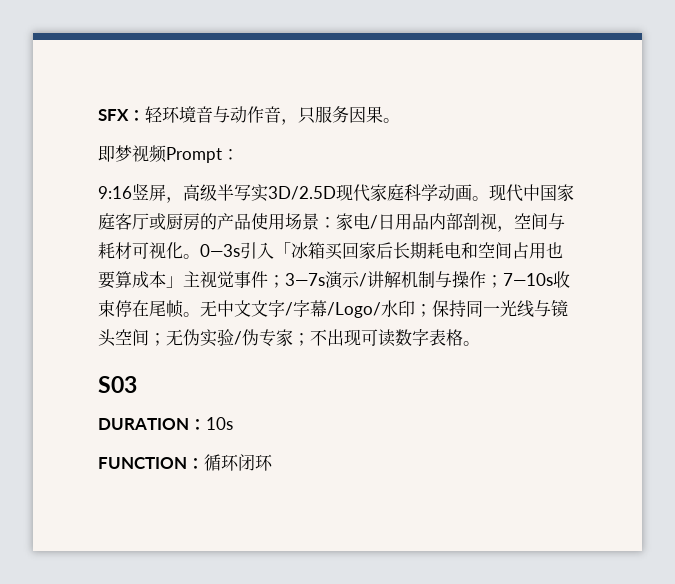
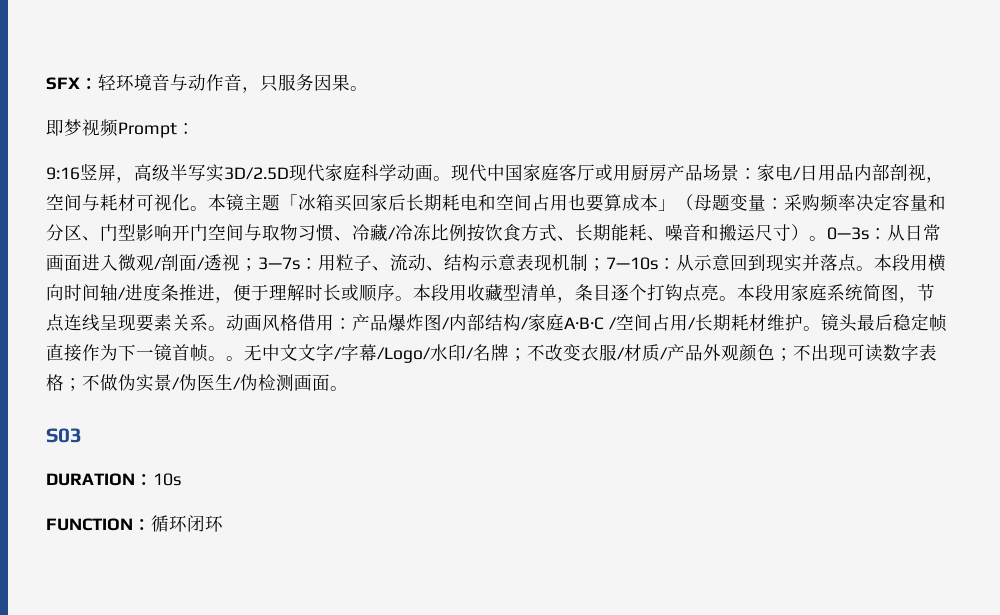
[166,213,285,231] 厨房的产品使用 -> [613,164,703,182] 用厨房产品
[200,242,274,259] 0—3s引入 -> [208,193,280,211] 本镜主题
[183,271,570,289] [98,300,184,318] 主视觉事件；3—7s演示/讲解机制与操作；7—10s收束停在尾帧 -> [676,193,946,212] [46,224,941,242] [46,253,946,272] [46,284,935,303] [46,313,947,332] [46,343,226,362] （母题变量：采购频率决定容量和分区、门型影响开门空间与取物习惯、冷藏/冷冻比例按饮食方式、长期能耗、噪音和搬运尺寸）。0—3s：从日常画面进入微观/剖面/透视；3—7s：用粒子、流动、结构示意表现机制；7—10s：从示意回到现实并落点。本段用横向时间轴/进度条推进，便于理解时长或顺序。本段用收藏型清单，条目逐个打钩点亮。本段用家庭系统简图，节点连线呈现要素关系。动画风格借用：产品爆炸图/内部结构/家庭A·B·C /空间占用/长期耗材维护。镜头最后稳定帧直接作为下一镜首帧。
[415,299,568,318] [98,329,293,347] ；保持同一光线与镜头空间；无伪实验/伪专家 -> [466,344,775,362] /名牌；不改变衣服/材质/产品外观颜色
(463, 337) none -> [64,374,330,392] ；不做伪实景/伪医生/伪检测画面

